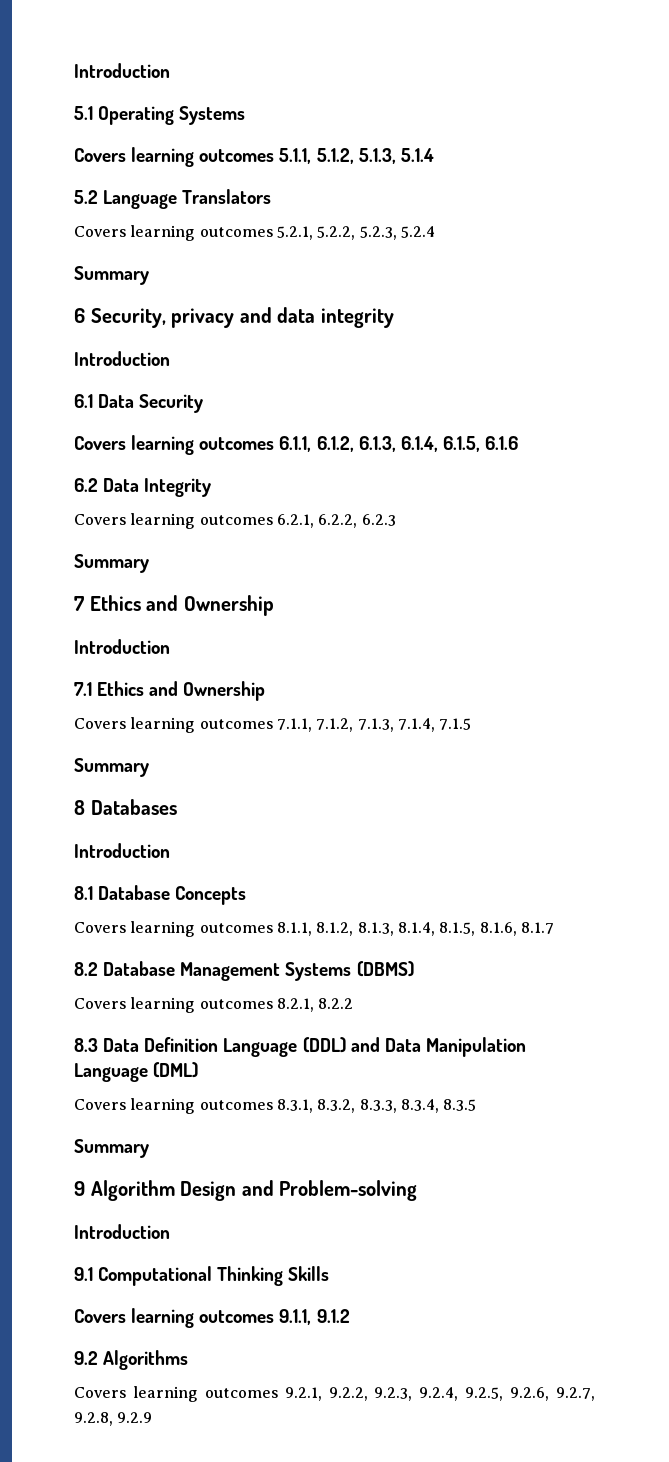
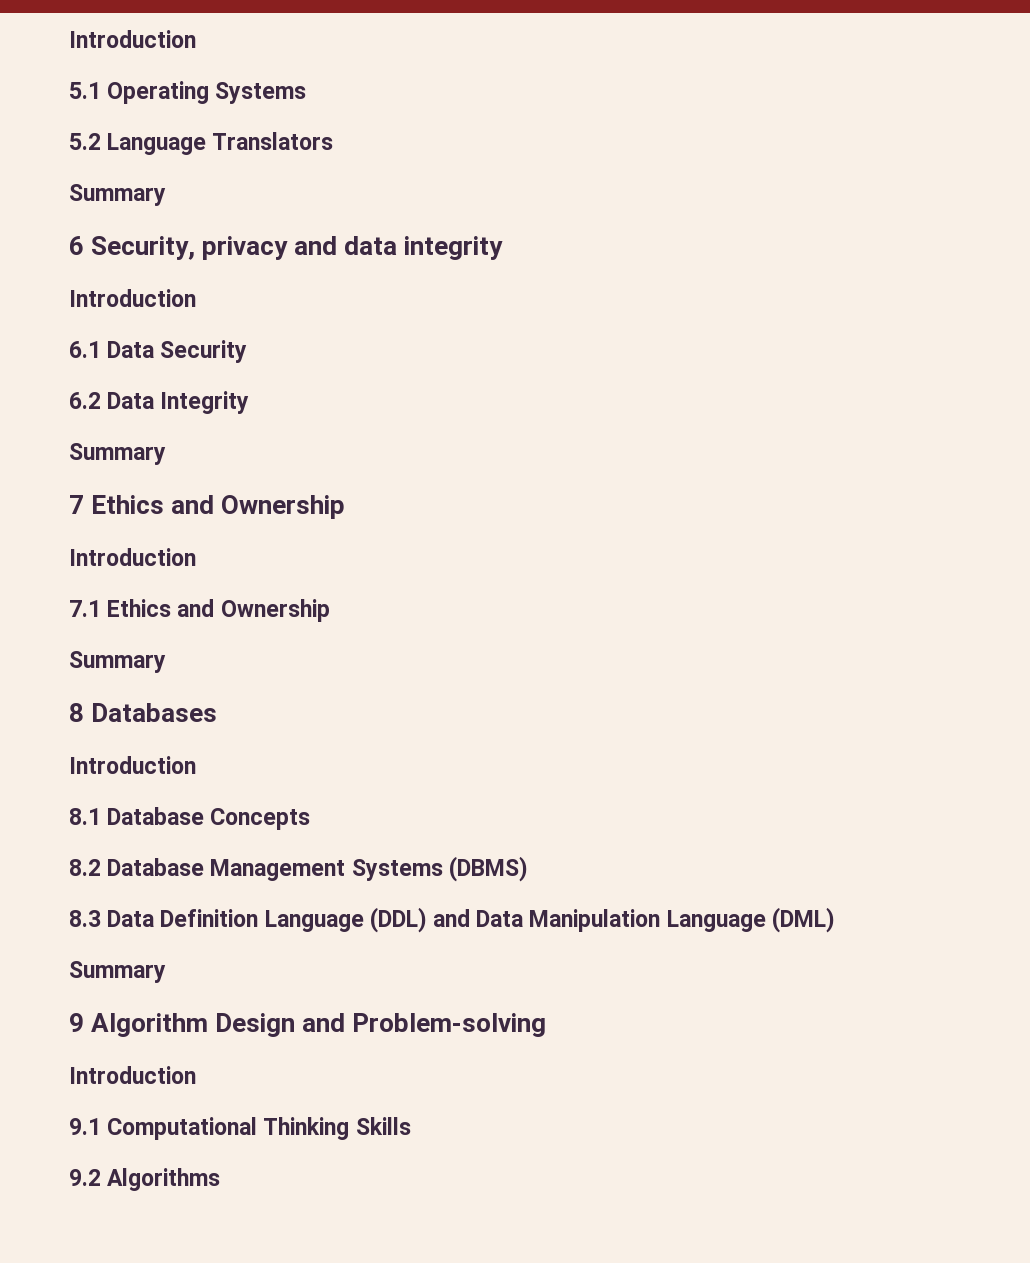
[74,147,434,167] [74,189,272,209] [74,225,435,241] Covers learning outcomes 5.1.1, 5.1.2, 5.1.3, 5.1.4 // 5.2 Language Translators // Covers learning outcomes 5.2.1, 5.2.2, 5.2.3, 5.2.4 -> [69,132,334,155] 5.2 Language Translators
[74,435,519,455] [74,478,212,497] [74,513,396,529] Covers learning outcomes 6.1.1, 6.1.2, 6.1.3, 6.1.4, 6.1.5, 6.1.6 // 6.2 Data Integrity // Covers learning outcomes 6.2.1, 6.2.2, 6.2.3 -> [69,391,250,414] 6.2 Data Integrity
[74,717,472,733] // Covers learning outcomes 7.1.1, 7.1.2, 7.1.3, 7.1.4, 7.1.5 -> (330, 610) none
[74,921,554,937] // Covers learning outcomes 8.1.1, 8.1.2, 8.1.3, 8.1.4, 8.1.5, 8.1.6, 8.1.7 -> (311, 819) none
[74,997,354,1013] // Covers learning outcomes 8.2.1, 8.2.2 -> (528, 869) none
[74,1098,477,1114] // Covers learning outcomes 8.3.1, 8.3.2, 8.3.3, 8.3.4, 8.3.5 -> (835, 920) none
[74,1308,350,1328] [74,1350,189,1370] [74,1386,596,1402] [74,1412,153,1426] Covers learning outcomes 9.1.1, 9.1.2 // 9.2 Algorithms // Covers learning outcomes 9.2.1, 9.2.2, 9.2.3, 9.2.4, 9.2.5, 9.2.6, 9.2.7, 9.2.8, 9.2.9 -> [69,1168,221,1191] 9.2 Algorithms

